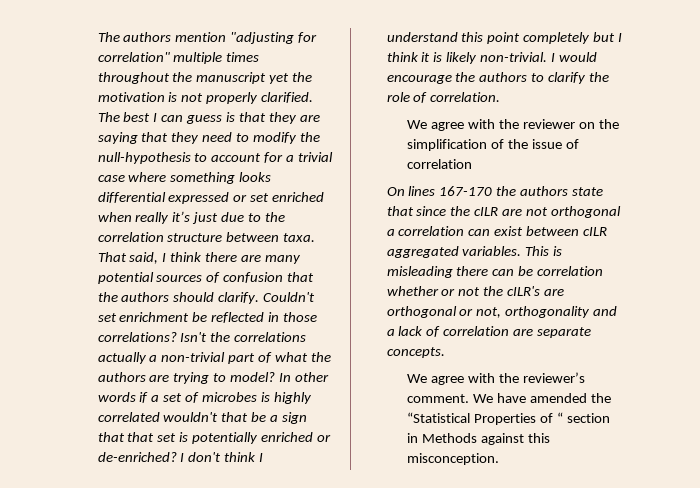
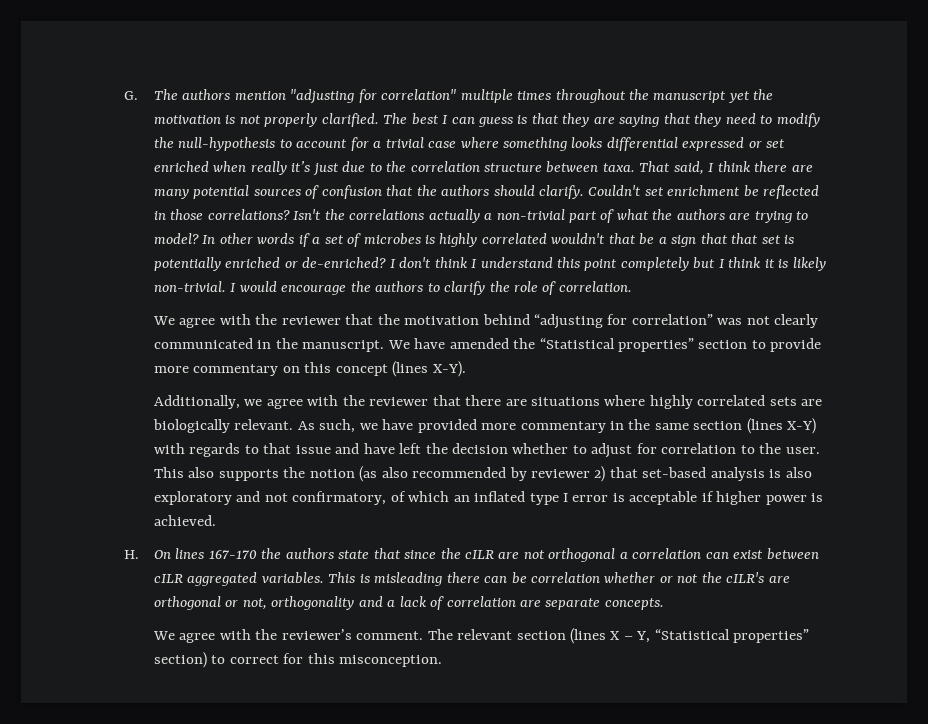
(97, 37) none -> [124,91,139,100] G.
[578,119,619,129] [407,139,579,151] [407,159,473,169] on the simplification of the issue of correlation // -> [345,314,819,329] [153,338,822,352] [153,361,466,377] [153,395,823,409] [152,418,817,434] [153,443,820,458] [153,466,812,482] [153,491,824,505] [153,515,216,526] [124,550,140,559] that the motivation behind “adjusting for correlation” was not clearly communicated in the manuscript. We have amended the “Statistical properties” section to provide more commentary on this concept (lines X-Y). // Additionally, we agree with the reviewer that there are situations where highly correlated sets are biologically relevant. As such, we have provided more commentary in the same section (lines X-Y) with regards to that issue and have left the decision whether to adjust for correlation to the user. This also supports the notion (as also recommended by reviewer 2) that set-based analysis is also exploratory and not confirmatory, of which an inflated type I error is acceptable if higher power is achieved. // H.
[473,393,611,403] [407,412,610,425] [407,433,524,445] We have amended the “Statistical Properties of “ section in Methods against -> [427,628,810,644] [153,652,304,668] The relevant section (lines X – Y, “Statistical properties” section) to correct for

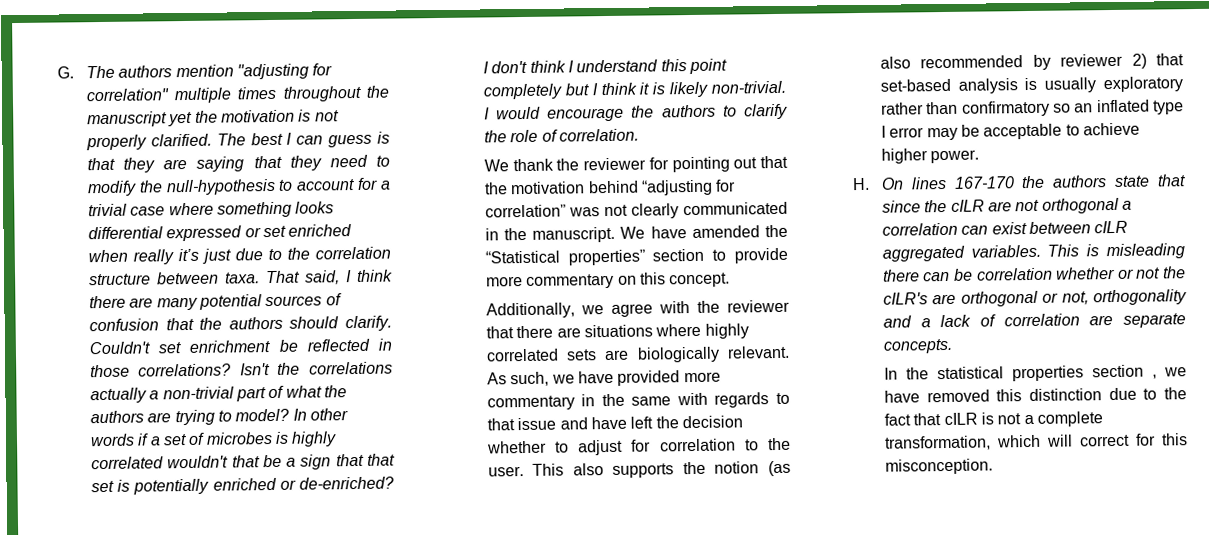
[179,314,341,328] agree with the reviewer -> [512,156,758,173] thank the reviewer for pointing out
[335,361,466,377] concept (lines X-Y). -> [669,272,731,288] concept.
[693,418,817,434] section (lines X-Y) -> (672, 401) none
[785,467,812,478] [153,491,450,505] also exploratory and not confirmatory, of which -> [1044,76,1183,93] [880,100,1071,117] usually exploratory rather than confirmatory so
[612,491,824,505] [153,515,216,526] is acceptable if higher power is achieved. -> [926,122,1140,141] [880,148,980,164] may be acceptable to achieve higher power.
[152,628,810,644] [153,652,226,668] We agree with the reviewer’s comment. The relevant section (lines X – Y, “Statistical properties” section) to -> [883,364,1187,382] [883,387,1187,403] [883,411,1103,427] [884,434,1073,451] In the statistical properties section , we have removed this distinction due to the fact that cILR is not a complete transformation, which will

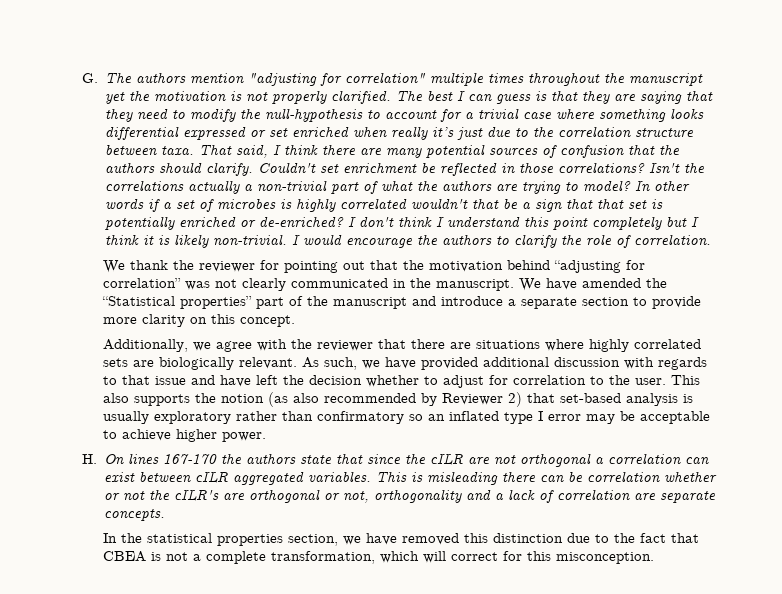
(645, 257) none -> [255,296,577,309] part of the manuscript and introduce a separate
[526,273,615,289] commentary -> [141,314,185,327] clarity
[683,371,721,383] [486,393,672,411] more commentary in the same -> [482,357,620,367] additional discussion
[1060,53,1124,67] reviewer -> [441,393,503,405] Reviewer
[1091,364,1157,379] section , -> [287,534,338,546] section,
[943,412,978,426] cILR -> [102,551,146,562] CBEA

